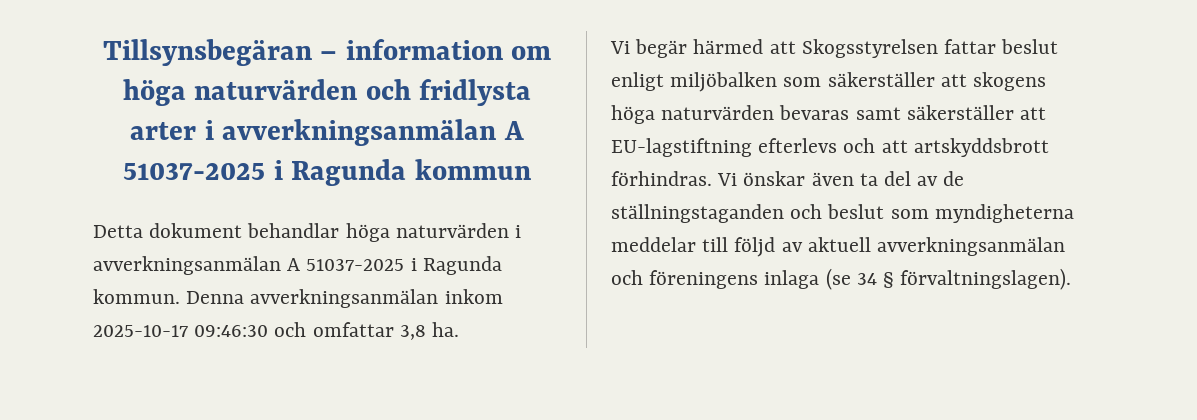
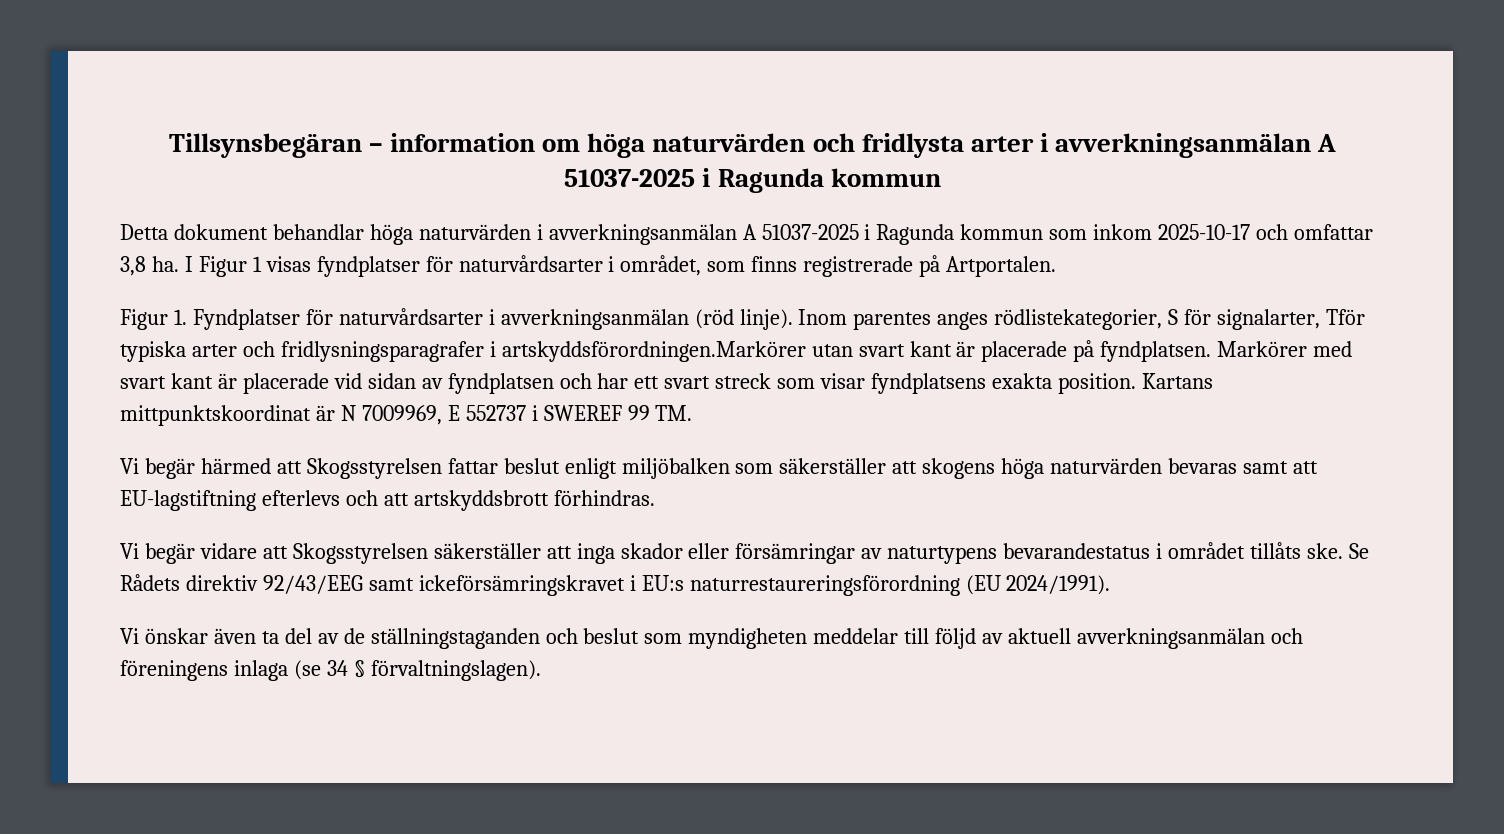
[93,289,439,308] kommun. Denna avverkningsanmälan -> [960,224,1088,240] kommun som
[194,325,269,337] 09:46:30 -> (1251, 232) none
(460, 329) none -> [184,255,1057,277] [120,308,1366,330] [120,340,1353,362] [120,373,1213,394] [120,405,693,426] I Figur 1 visas fyndplatser för naturvårdsarter i området, som finns registrerade på Artportalen. // Figur 1. Fyndplatser för naturvårdsarter i avverkningsanmälan (röd linje). Inom parentes anges rödlistekategorier, S för signalarter, Tför typiska arter och fridlysningsparagrafer i artskyddsförordningen.Markörer utan svart kant är placerade på fyndplatsen. Markörer med svart kant är placerade vid sidan av fyndplatsen och har ett svart streck som visar fyndplatsens exakta position. Kartans mittpunktskoordinat är N 7009969, E 552737 i SWEREF 99 TM.
[906,105,1014,120] säkerställer -> (1289, 467) none
(712, 178) none -> [120,542,1369,564] [120,574,1111,596] // Vi begär vidare att Skogsstyrelsen säkerställer att inga skador eller försämringar av naturtypens bevarandestatus i området tillåts ske. Se Rådets direktiv 92/43/EEG samt ickeförsämringskravet i EU:s naturrestaureringsförordning (EU 2024/1991). //
[934,204,1074,223] myndigheterna -> [688,628,808,649] myndigheten

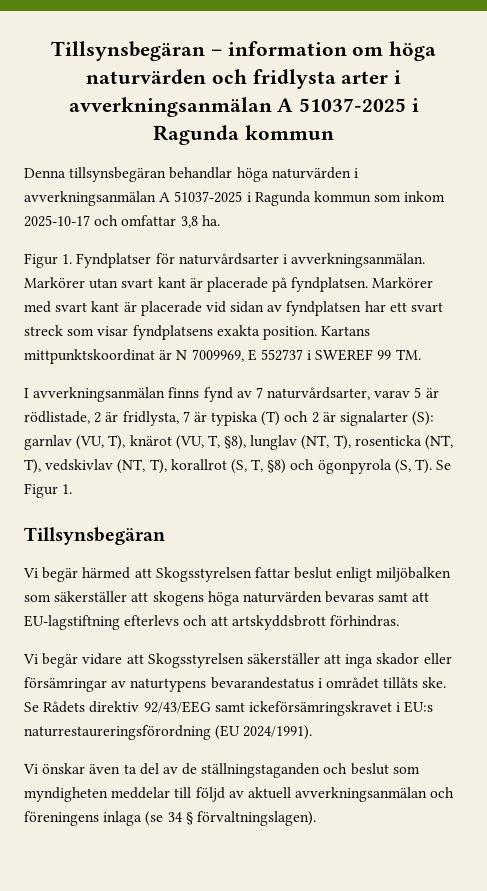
[120,224,268,240] Detta dokument -> [24,167,167,182] Denna tillsynsbegäran
[184,255,1057,277] I Figur 1 visas fyndplatser för naturvårdsarter i området, som finns registrerade på Artportalen. -> (220, 220) none
[500,309,1366,330] [120,341,806,362] avverkningsanmälan (röd linje). Inom parentes anges rödlistekategorier, S för signalarter, Tför typiska arter och fridlysningsparagrafer i artskyddsförordningen.Markörer -> [291,253,426,268] [24,277,85,288] avverkningsanmälan. Markörer
[559,373,592,389] och -> (362, 308) none
(693, 413) none -> [24,387,439,402] [24,411,435,426] [24,435,454,450] [24,459,452,474] [24,483,73,498] [24,527,165,545] // I avverkningsanmälan finns fynd av 7 naturvårdsarter, varav 5 är rödlistade, 2 är fridlysta, 7 är typiska (T) och 2 är signalarter (S): garnlav (VU, T), knärot (VU, T, §8), lunglav (NT, T), rosenticka (NT, T), vedskivlav (NT, T), korallrot (S, T, §8) och ögonpyrola (S, T). Se Figur 1. // Tillsynsbegäran

